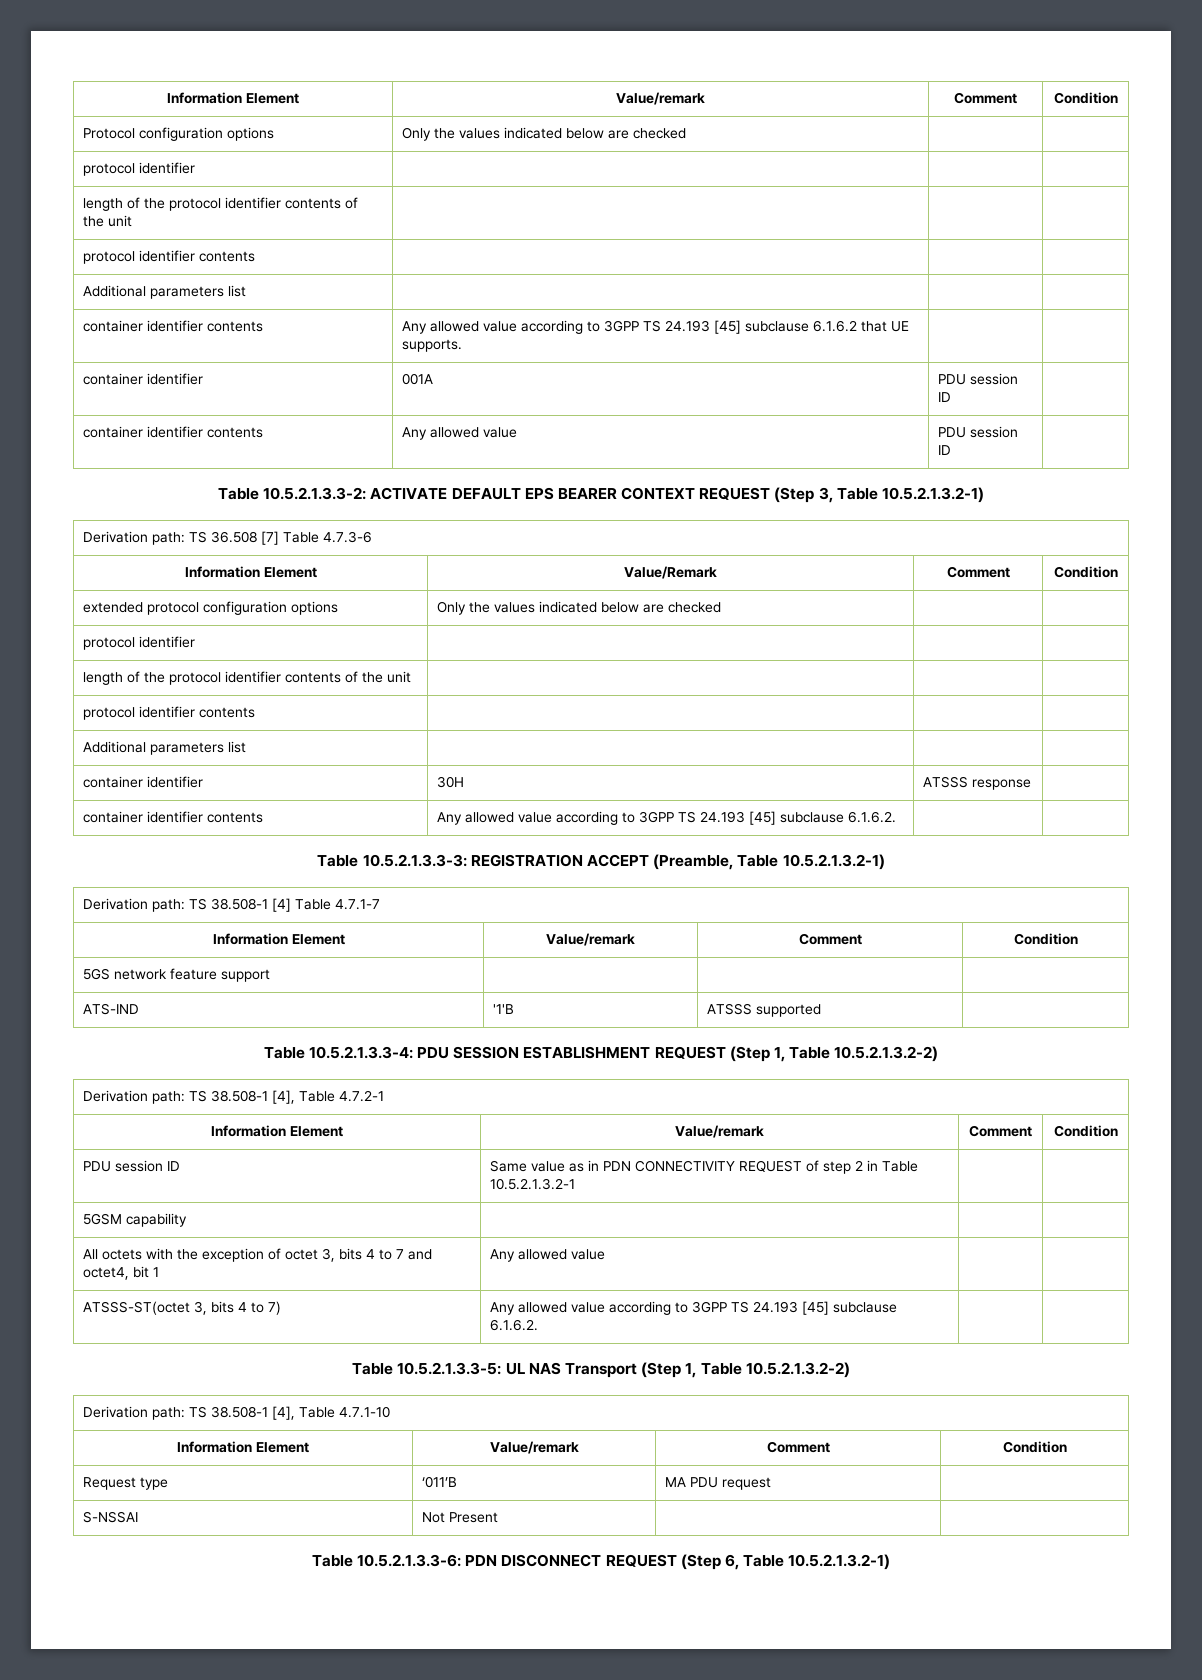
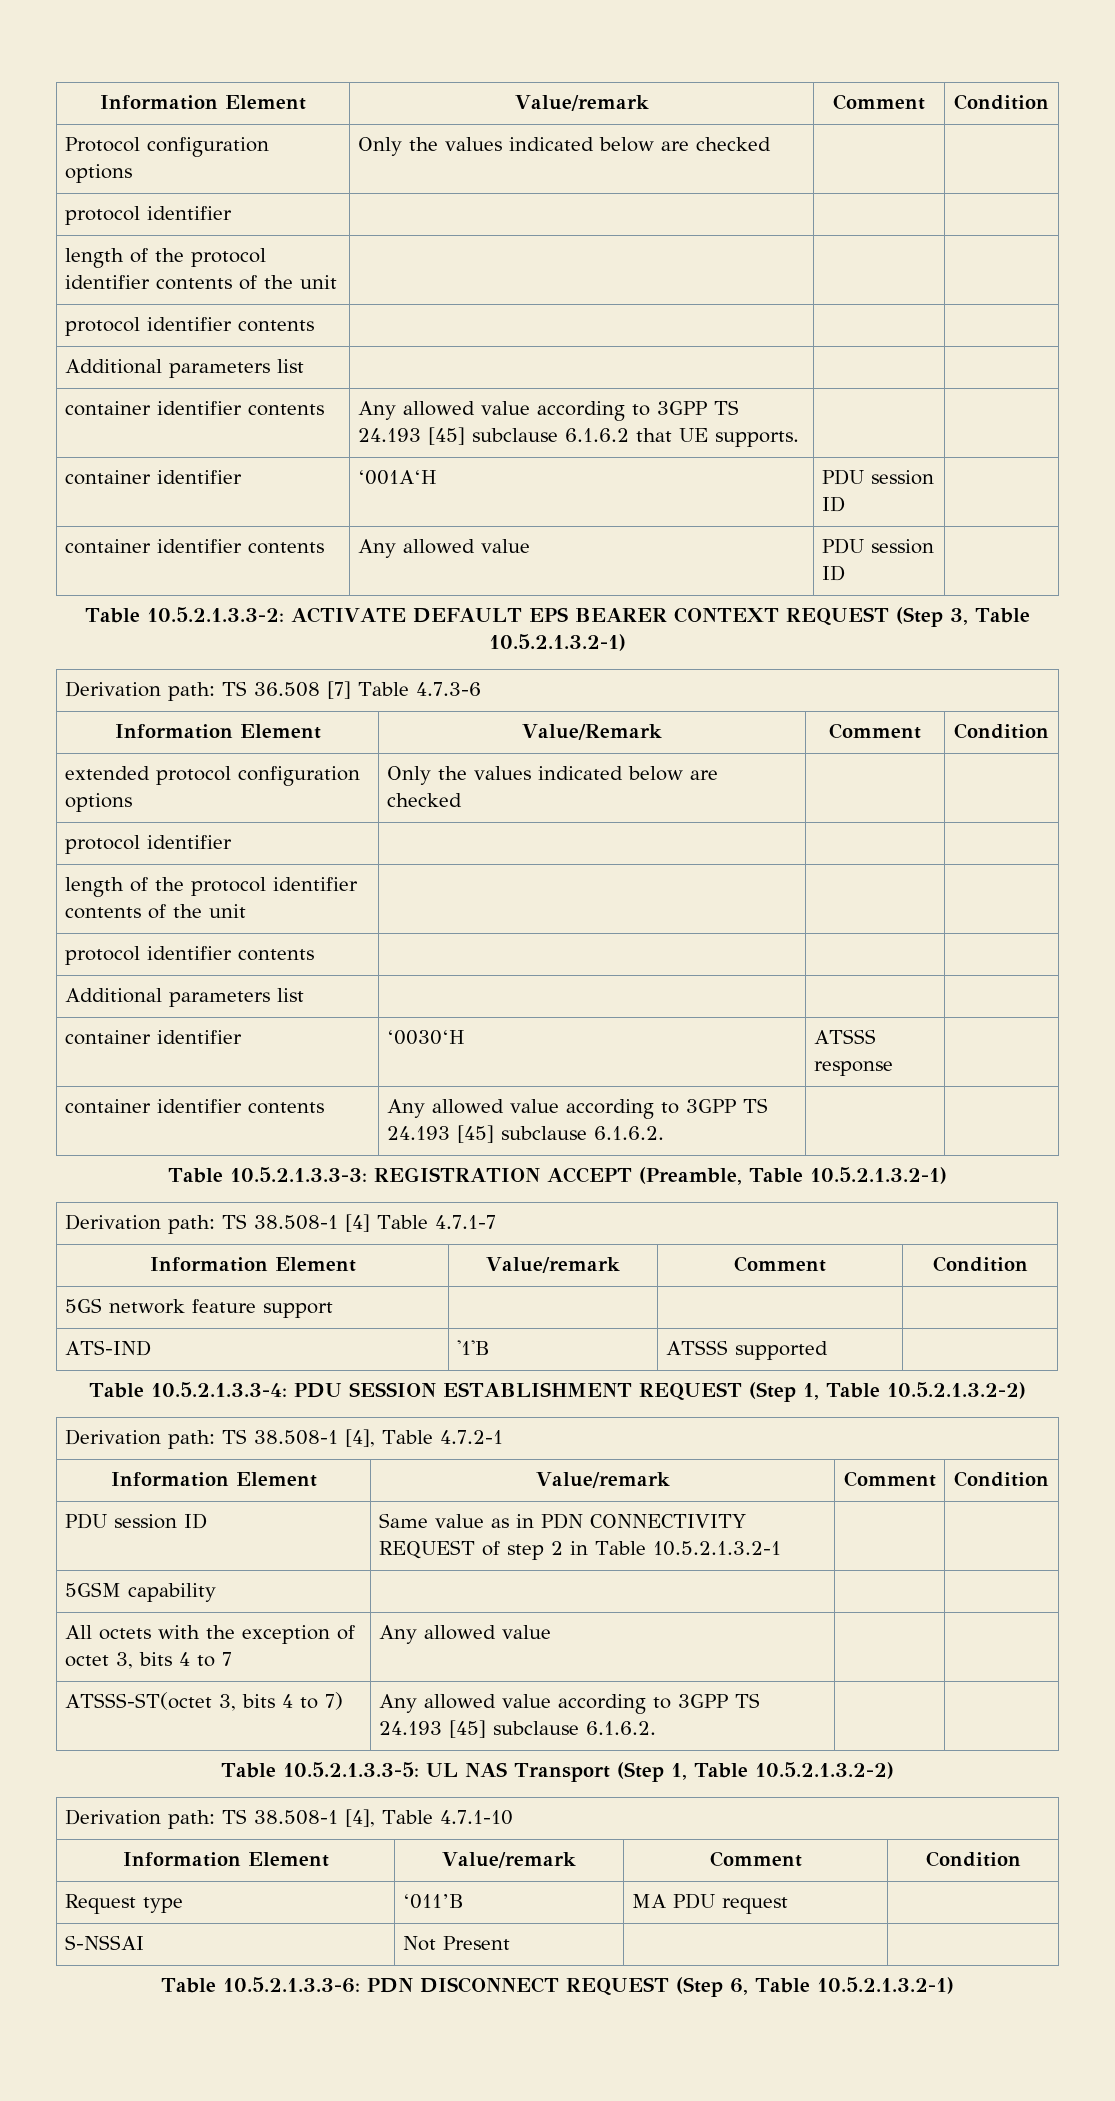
[402,373,434,385] 001A -> [357,470,437,485] ‘001A‘H
[437,776,465,788] 30H -> [386,1030,465,1045] ‘0030‘H
[408,1249,433,1260] [83,1266,160,1280] and octet4, bit 1 -> (232, 1659) none

